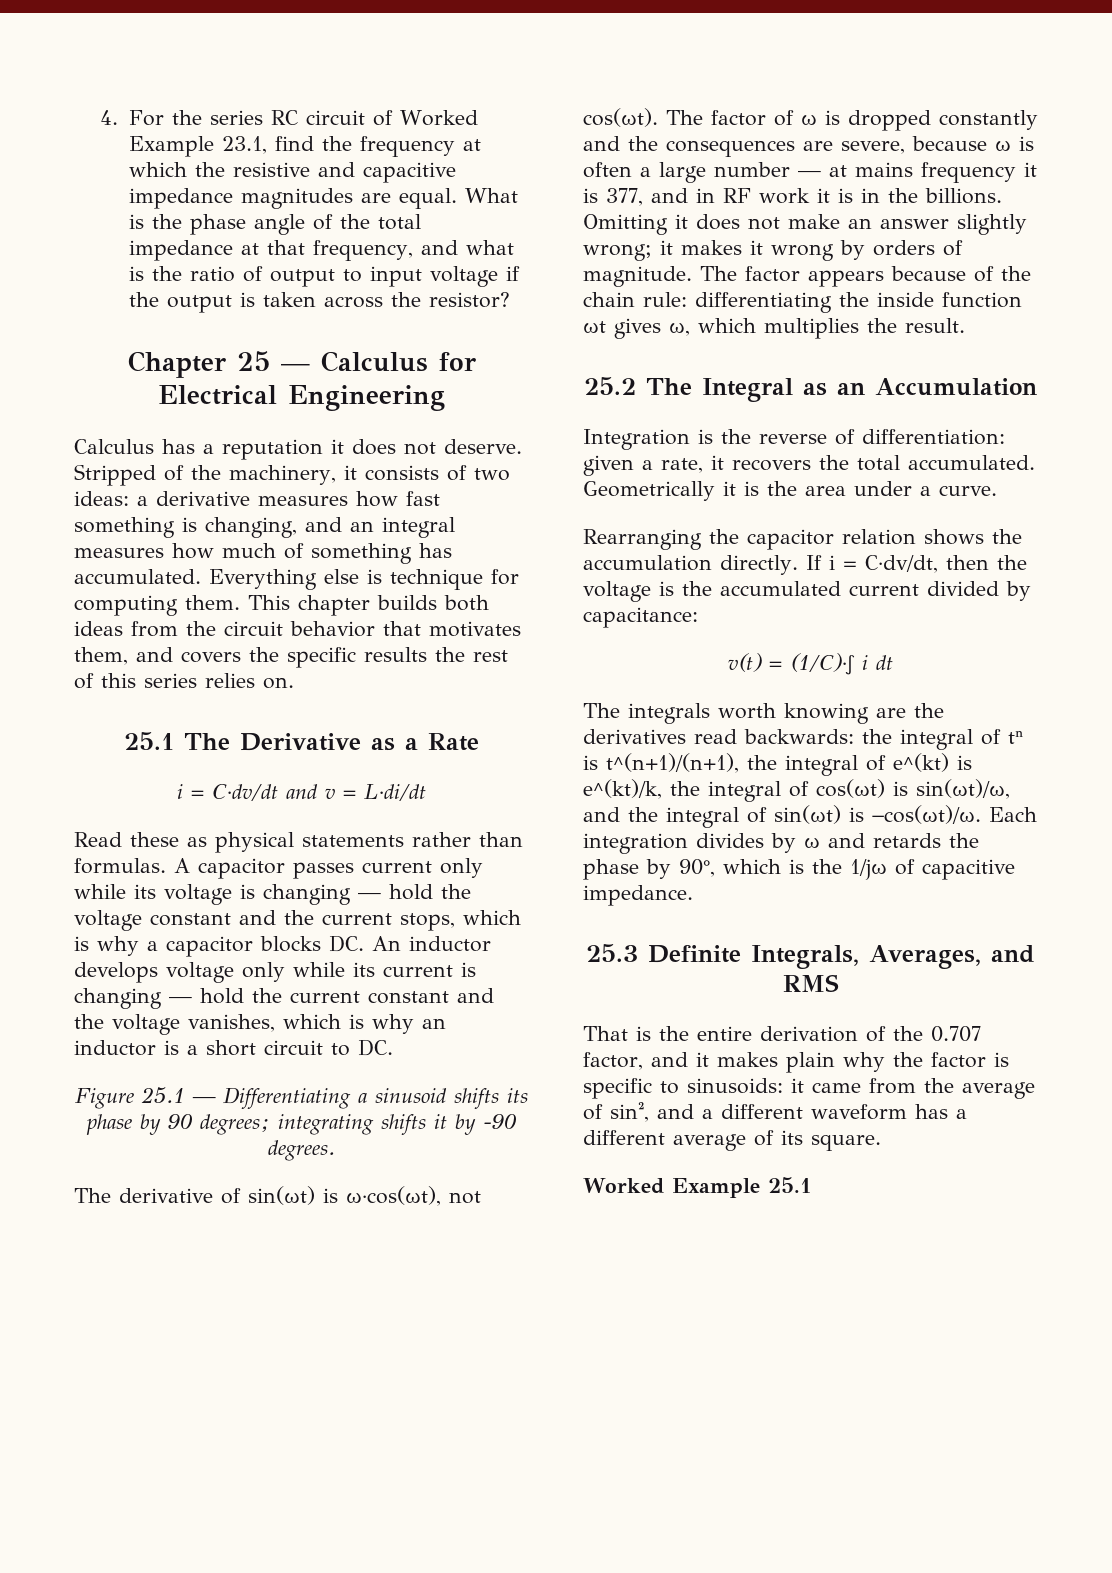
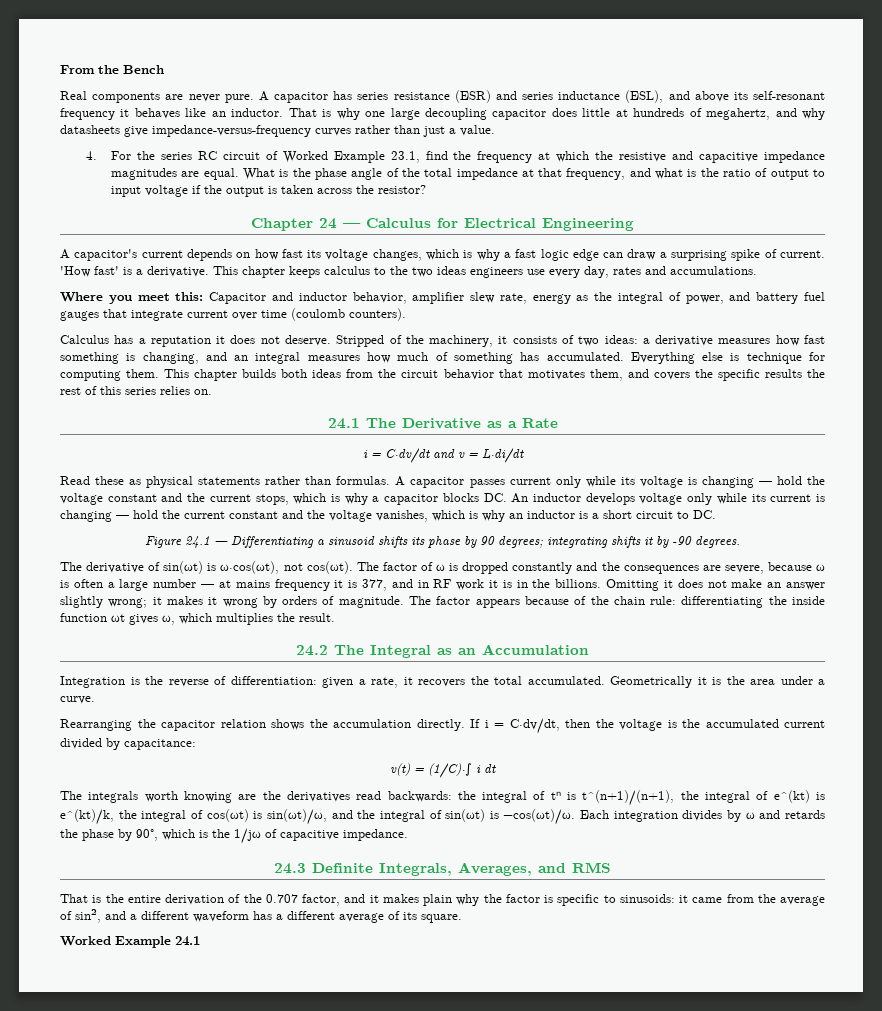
(100, 117) none -> [60,65,164,74] [60,90,825,103] [60,108,826,120] [60,125,495,137] From the Bench // Real components are never pure. A capacitor has series resistance (ESR) and series inductance (ESL), and above its self-resonant frequency it behaves like an inductor. That is why one large decoupling capacitor does little at hundreds of megahertz, and why datasheets give impedance-versus-frequency curves rather than just a value. //
[236,351,270,371] 25 -> [319,218,337,229] 24
(445, 398) none -> [60,249,826,261] [60,266,757,278] [60,292,825,304] [60,308,406,321] // A capacitor's current depends on how fast its voltage changes, which is why a fast logic edge can draw a surprising spike of current. 'How fast' is a derivative. This chapter keeps calculus to the two ideas engineers use every day, rates and accumulations. // Where you meet this: Capacitor and inductor behavior, amplifier slew rate, energy as the integral of power, and battery fuel gauges that integrate current over time (coulomb counters).
[124,732,175,750] 25.1 -> [327,418,360,429] 24.1
[141,1087,185,1104] 25.1 -> [185,536,210,548] 24.1
[584,377,636,395] 25.2 -> [296,645,328,656] 24.2
[585,944,638,962] 25.3 -> [274,863,306,874] 24.3
[767,1177,811,1193] 25.1 -> [175,936,200,946] 24.1

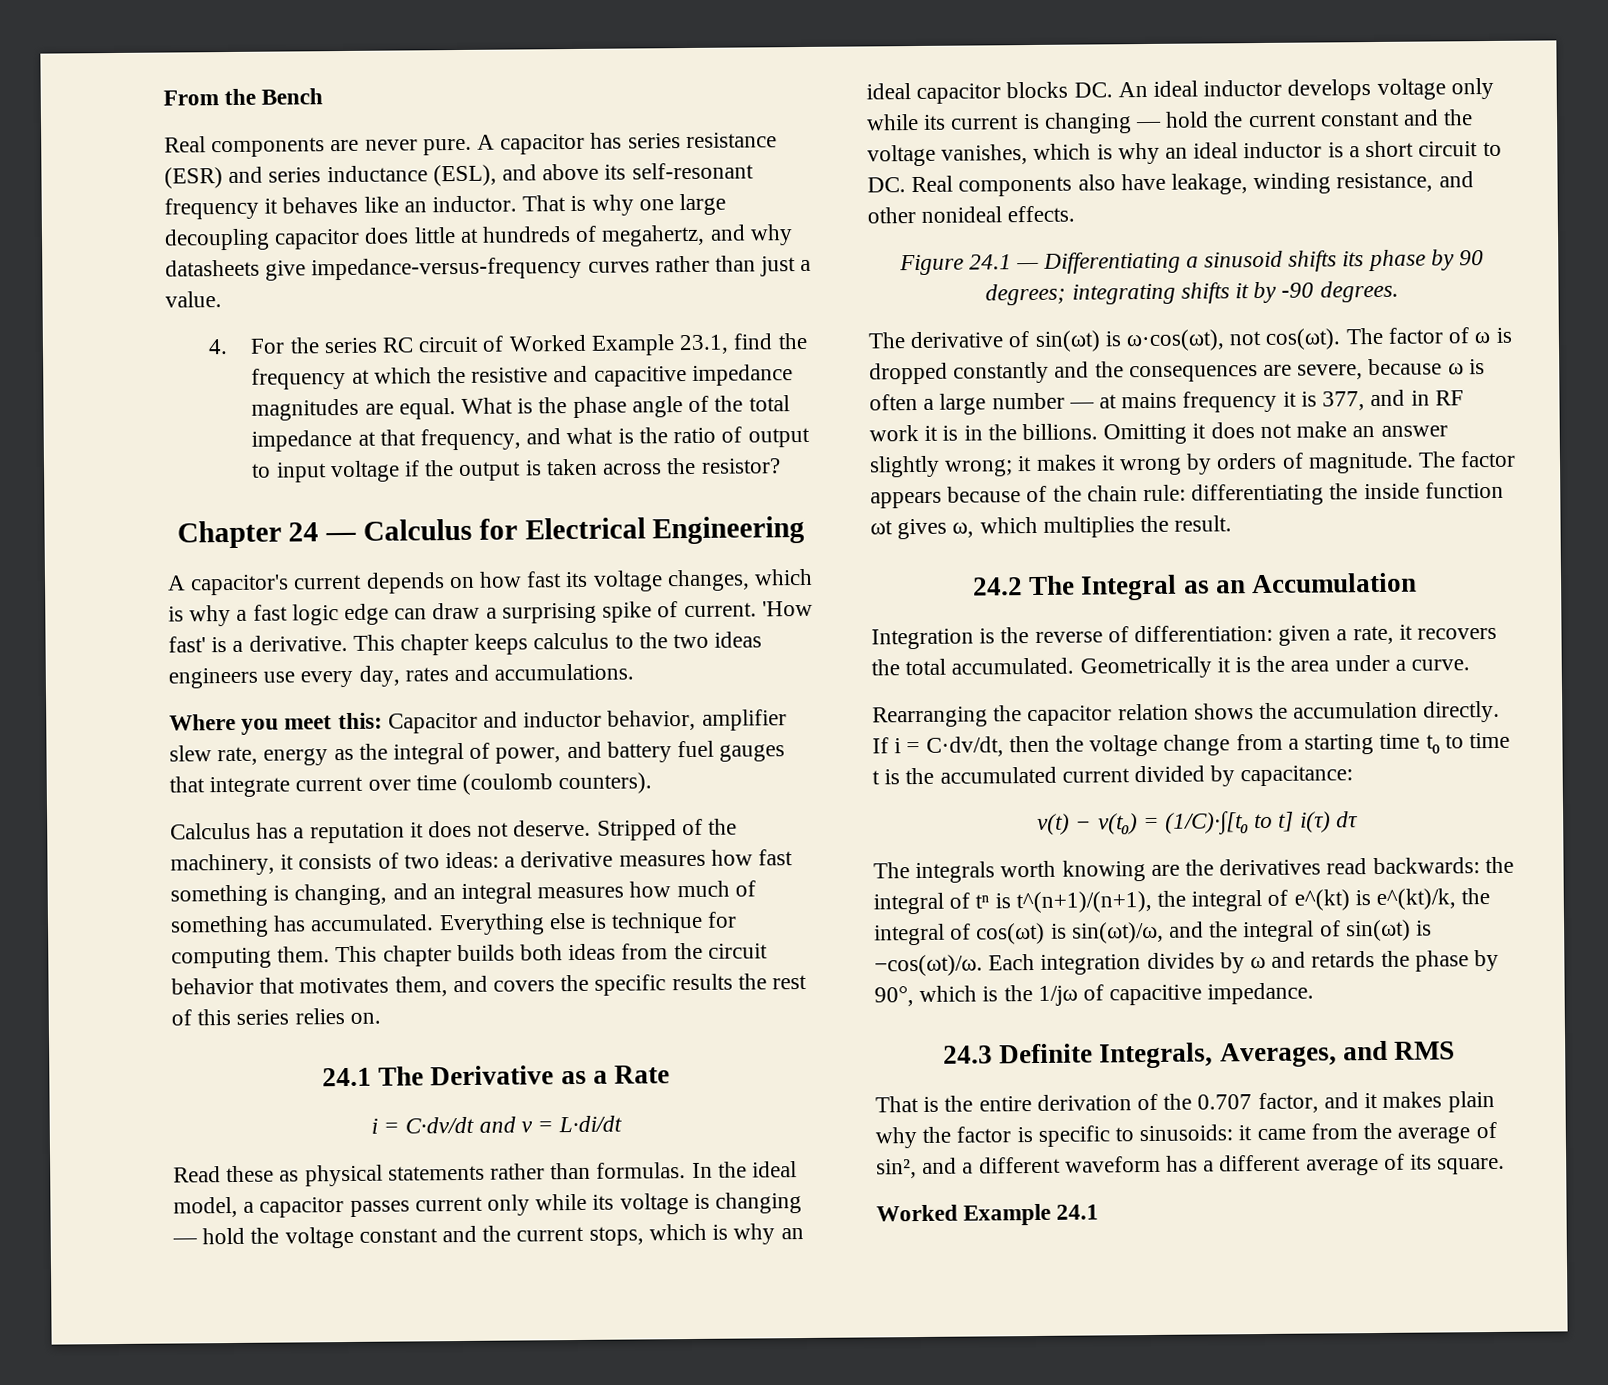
[395,476,406,486] A -> [691,1161,798,1179] [173,1196,255,1218] In the ideal model, a
[372,496,380,502] a -> [780,1228,804,1240] [866,83,911,100] an ideal
(529, 498) none -> [1153,80,1199,97] ideal
(523, 516) none -> [1193,142,1239,159] ideal
(716, 514) none -> [911,171,1474,197] [867,205,1076,224] Real components also have leakage, winding resistance, and other nonideal effects.
(662, 725) none -> [1163,732,1510,756] [872,770,880,785] change from a starting time t₀ to time t
[414,763,496,778] = (1/C)·∫ i dt -> [1075,811,1358,835] − v(t₀) = (1/C)·∫[t₀ to t] i(τ) dτ

